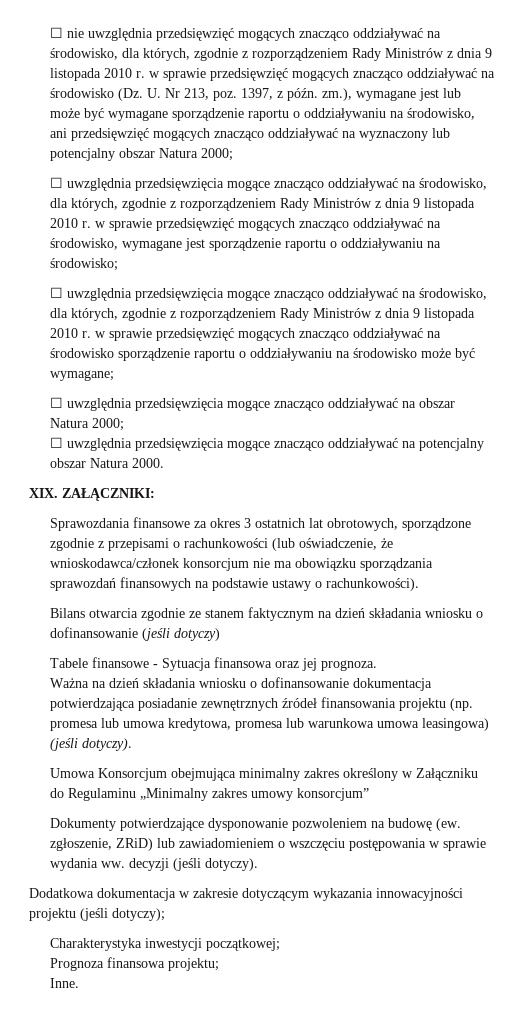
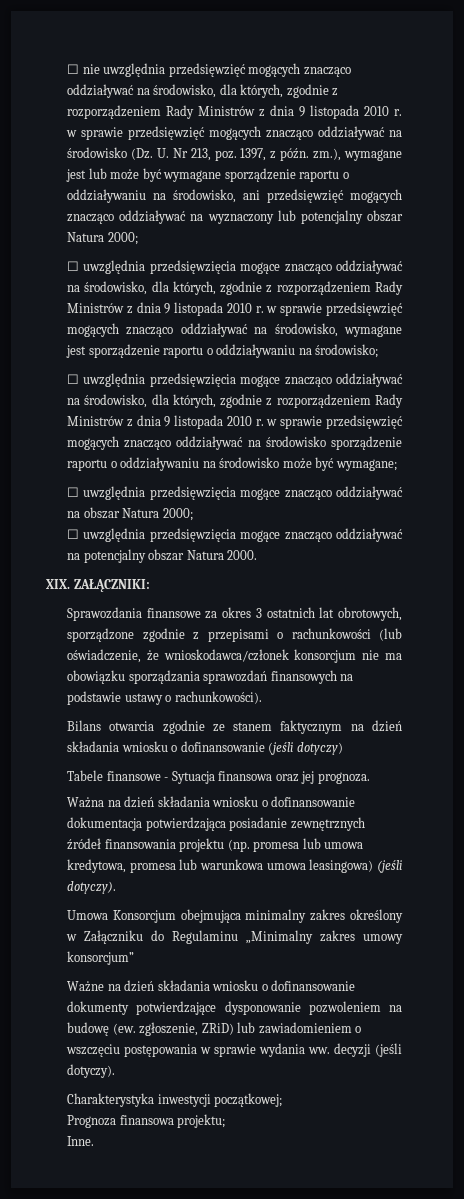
[49,818,116,831] Dokumenty -> [67,980,356,992] [67,1001,130,1015] Ważne na dzień składania wniosku o dofinansowanie dokumenty
[29,888,463,901] [29,908,165,921] // Dodatkowa dokumentacja w zakresie dotyczącym wykazania innowacyjności projektu (jeśli dotyczy); -> (116, 1071) none

